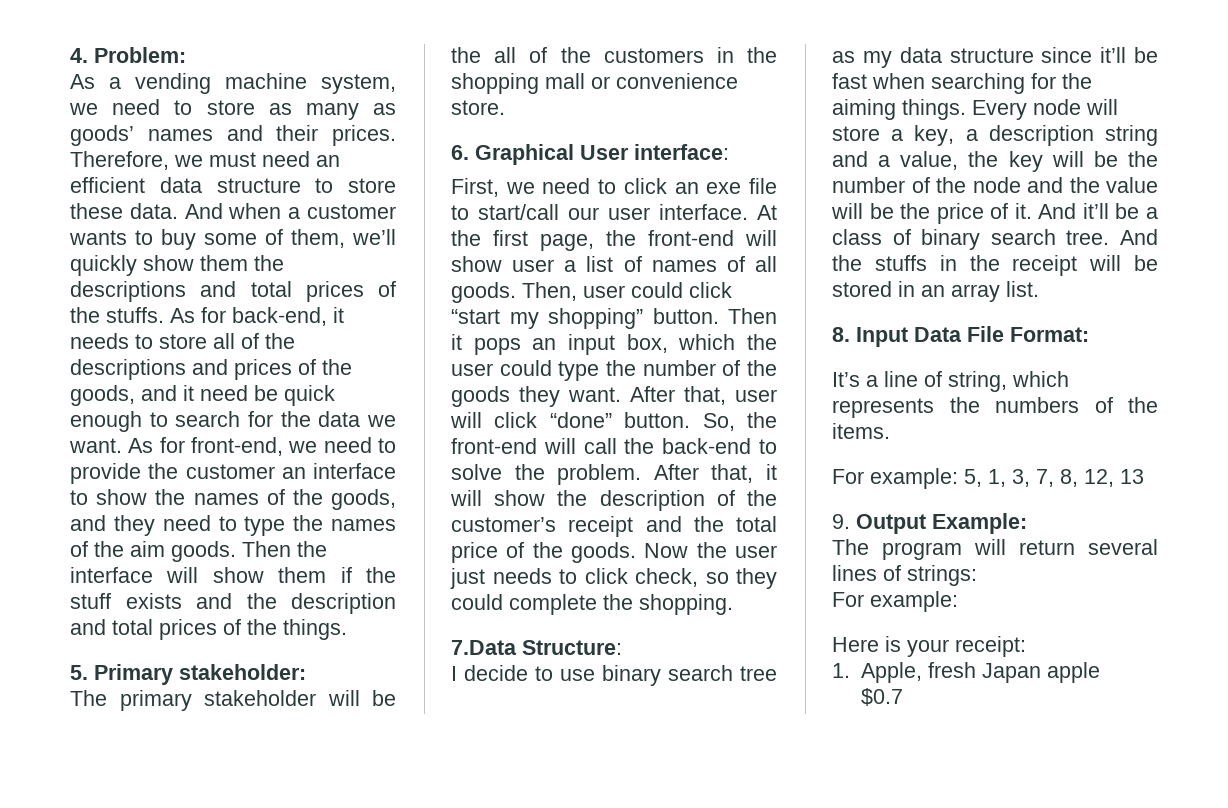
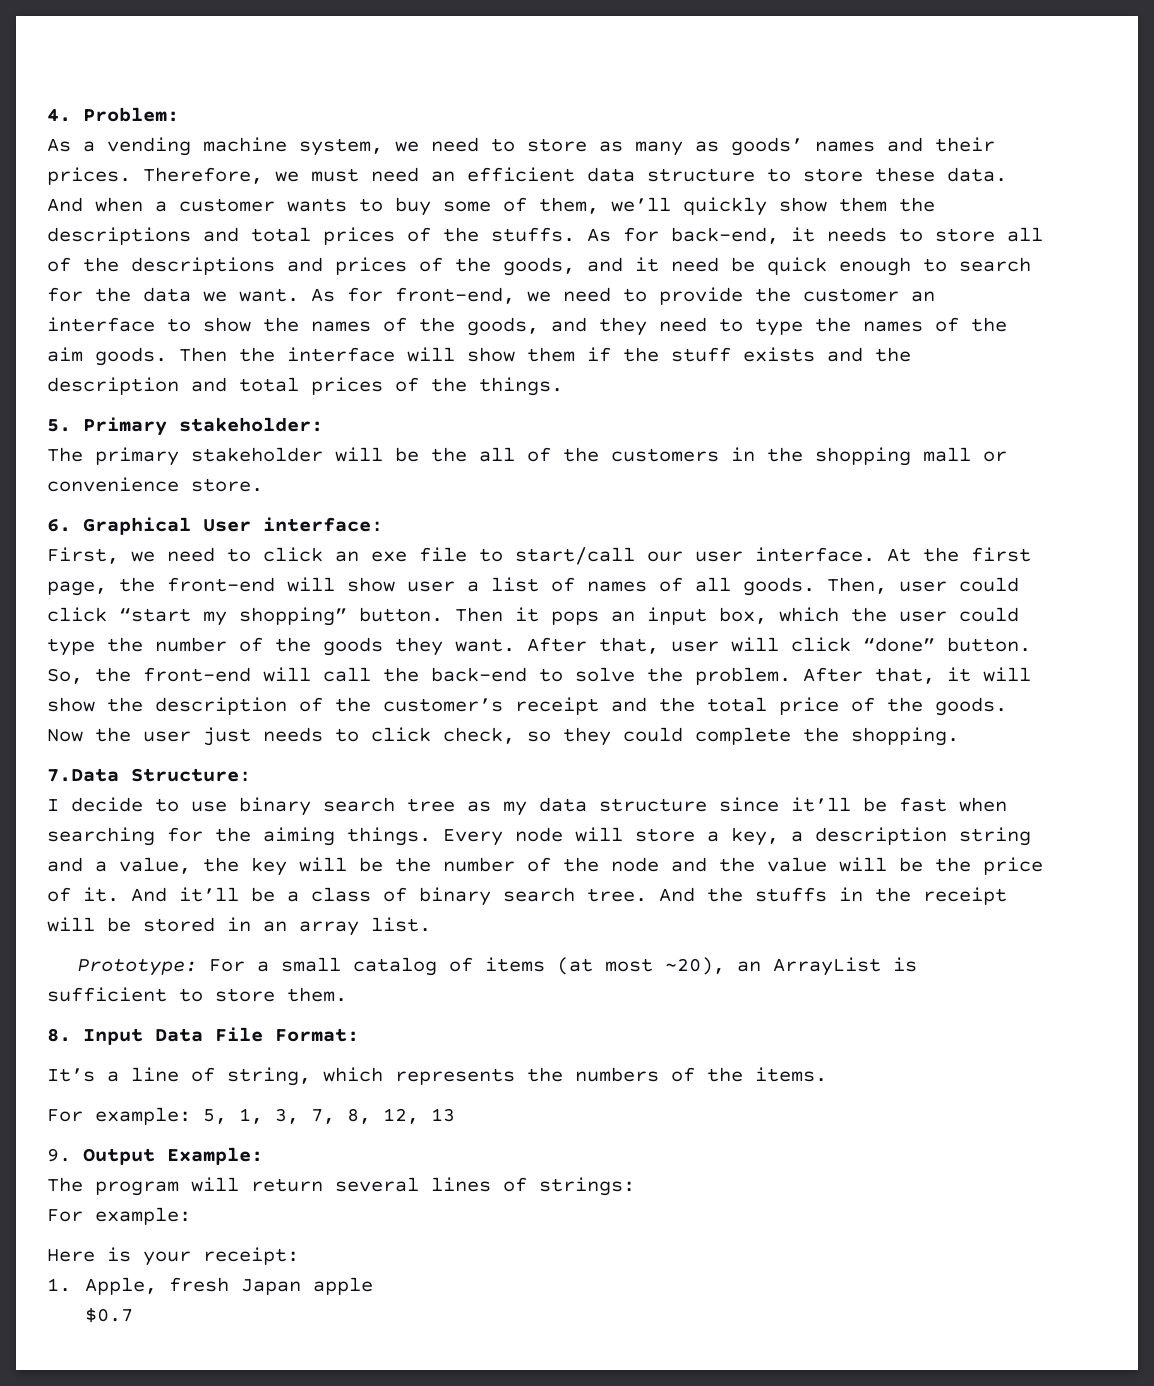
(1039, 289) none -> [77,957,918,976] [47,987,347,1002] // Prototype: For a small catalog of items (at most ~20), an ArrayList is sufficient to store them.

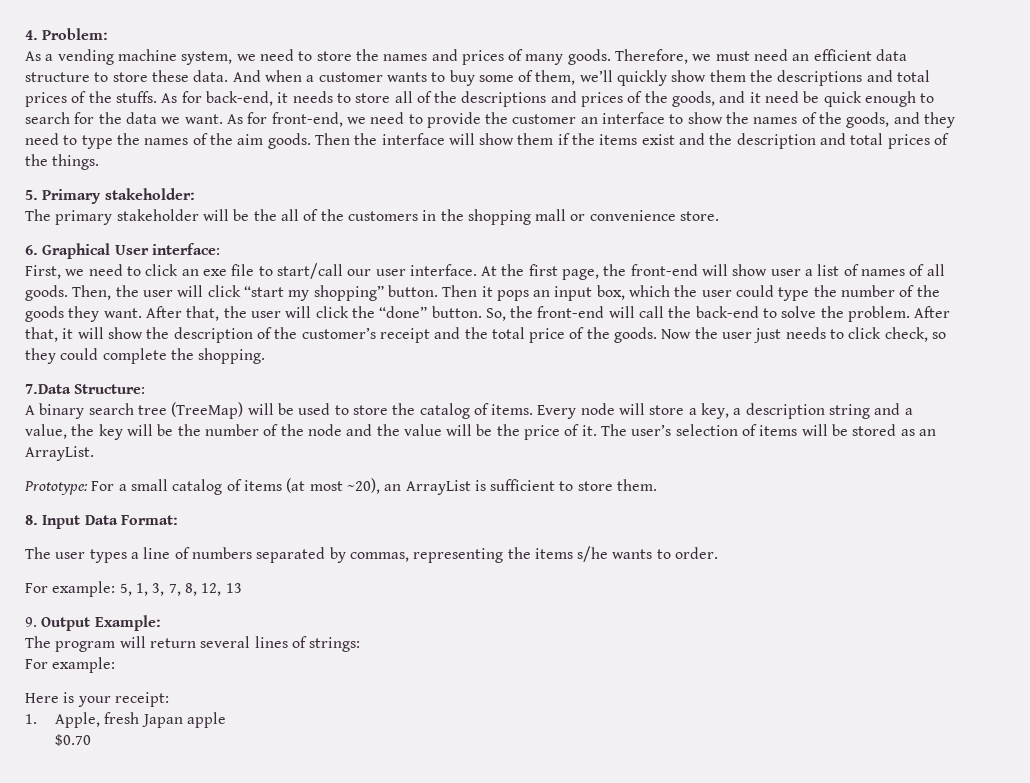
[599,137,995,156] [47,167,131,185] as many as goods’ names and their prices. -> [355,49,611,65] the names and prices of many goods.
[671,347,815,362] stuff exists -> [599,134,675,145] items exist
[899,577,1019,592] user could -> [115,285,204,297] the user will
[671,637,851,652] user will click -> [223,306,375,318] the user will click the
[47,797,1007,816] [47,827,431,846] I decide to use binary search tree as my data structure since it’ll be fast when searching for the aiming things. -> [25,402,534,419] A binary search tree (TreeMap) will be used to store the catalog of items.
[131,887,1007,906] [47,917,431,936] And it’ll be a class of binary search tree. And the stuffs in the receipt will be stored in an array list. -> [601,424,936,436] [25,446,94,461] The user’s selection of items will be stored as an ArrayList.
[215,1027,263,1042] File -> (118, 520) none
[47,1067,827,1086] It’s a line of string, which represents the numbers of the items. -> [25,546,719,563] The user types a line of numbers separated by commas, representing the items s/he wants to order.
[85,1307,134,1323] $0.7 -> [55,734,92,746] $0.70

